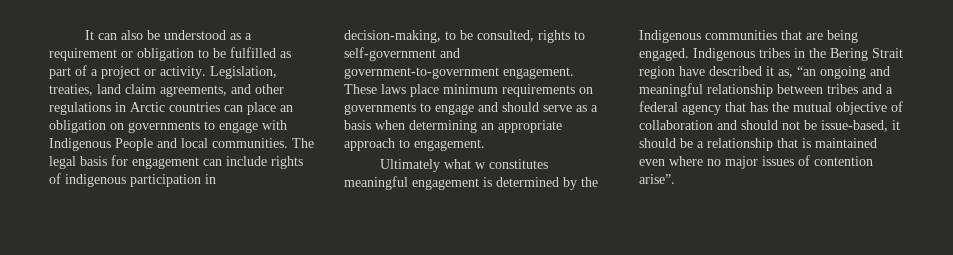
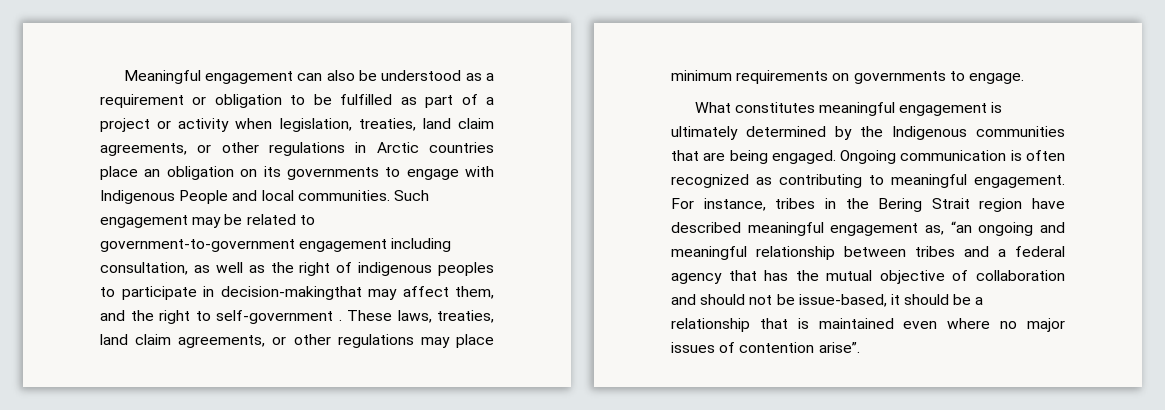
[85,30,95,40] It -> [123,70,293,84] Meaningful engagement
[160,66,277,79] [49,84,251,97] activity. Legislation, treaties, land claim agreements, and -> [178,118,495,132] [100,143,212,156] activity when legislation, treaties, land claim agreements, or
[224,105,243,112] can -> (494, 147) none
(124, 126) none -> [263,166,281,177] its
[292,138,314,148] [49,155,303,169] [49,173,216,187] [344,30,585,43] [344,47,460,61] [344,67,574,79] [344,84,406,94] The legal basis for engagement can include rights of indigenous participation in decision-making, to be consulted, rights to self-government and government-to-government engagement. These laws -> [393,190,429,201] [100,214,315,228] [100,238,452,252] [100,262,494,276] [100,286,494,300] [100,310,494,324] [100,334,450,348] Such engagement may be related to government-to-government engagement including consultation, as well as the right of indigenous peoples to participate in decision-makingthat may affect them, and the right to self-government . These laws, treaties, land claim agreements, or other regulations may
[435,102,598,115] [344,120,562,133] [344,138,485,151] [380,159,487,172] engage and should serve as a basis when determining an appropriate approach to engagement. // Ultimately what w -> [968,73,1024,84] [694,102,731,113] engage. // What
(492, 182) none -> [671,126,738,140] ultimately
[693,48,755,61] Indigenous -> [840,150,1065,164] [671,174,1065,188] [671,198,766,211] Ongoing communication is often recognized as contributing to meaningful engagement. For instance,
[766,66,774,76] it -> [747,222,919,236] meaningful engagement

